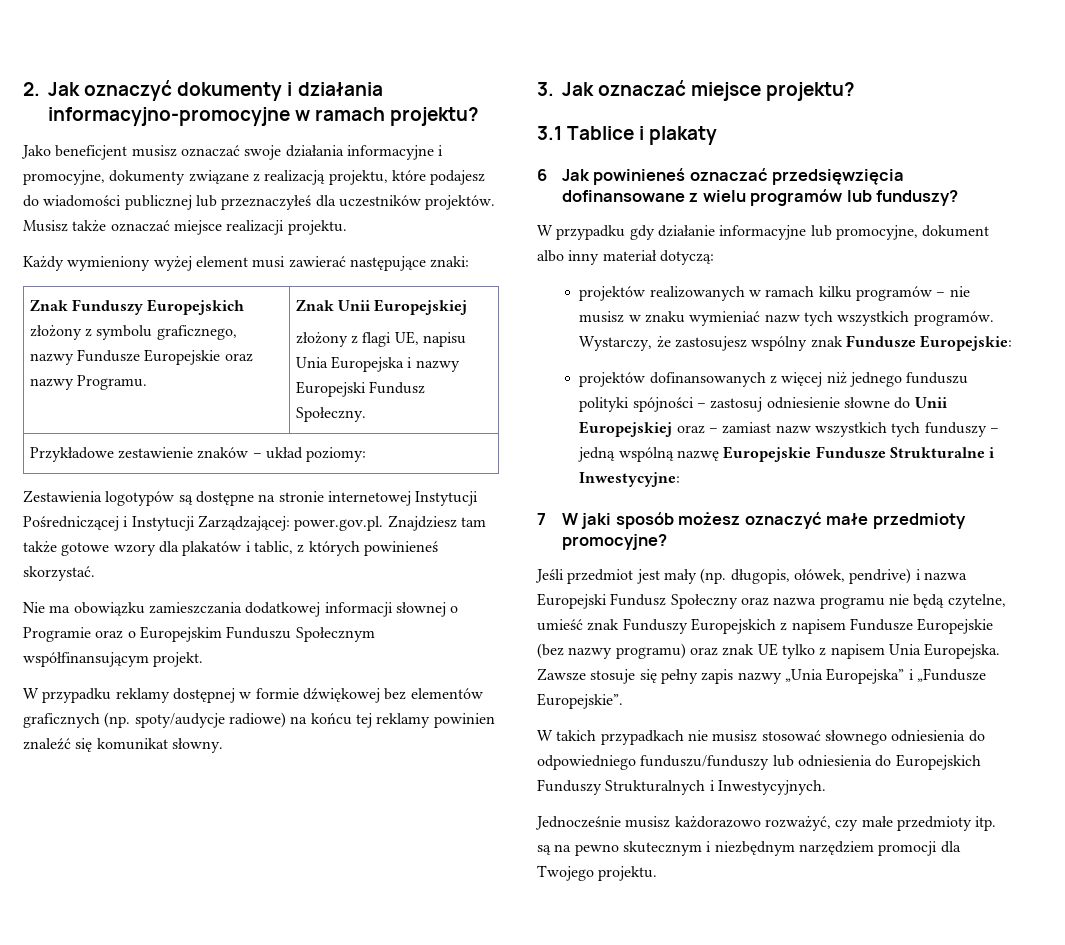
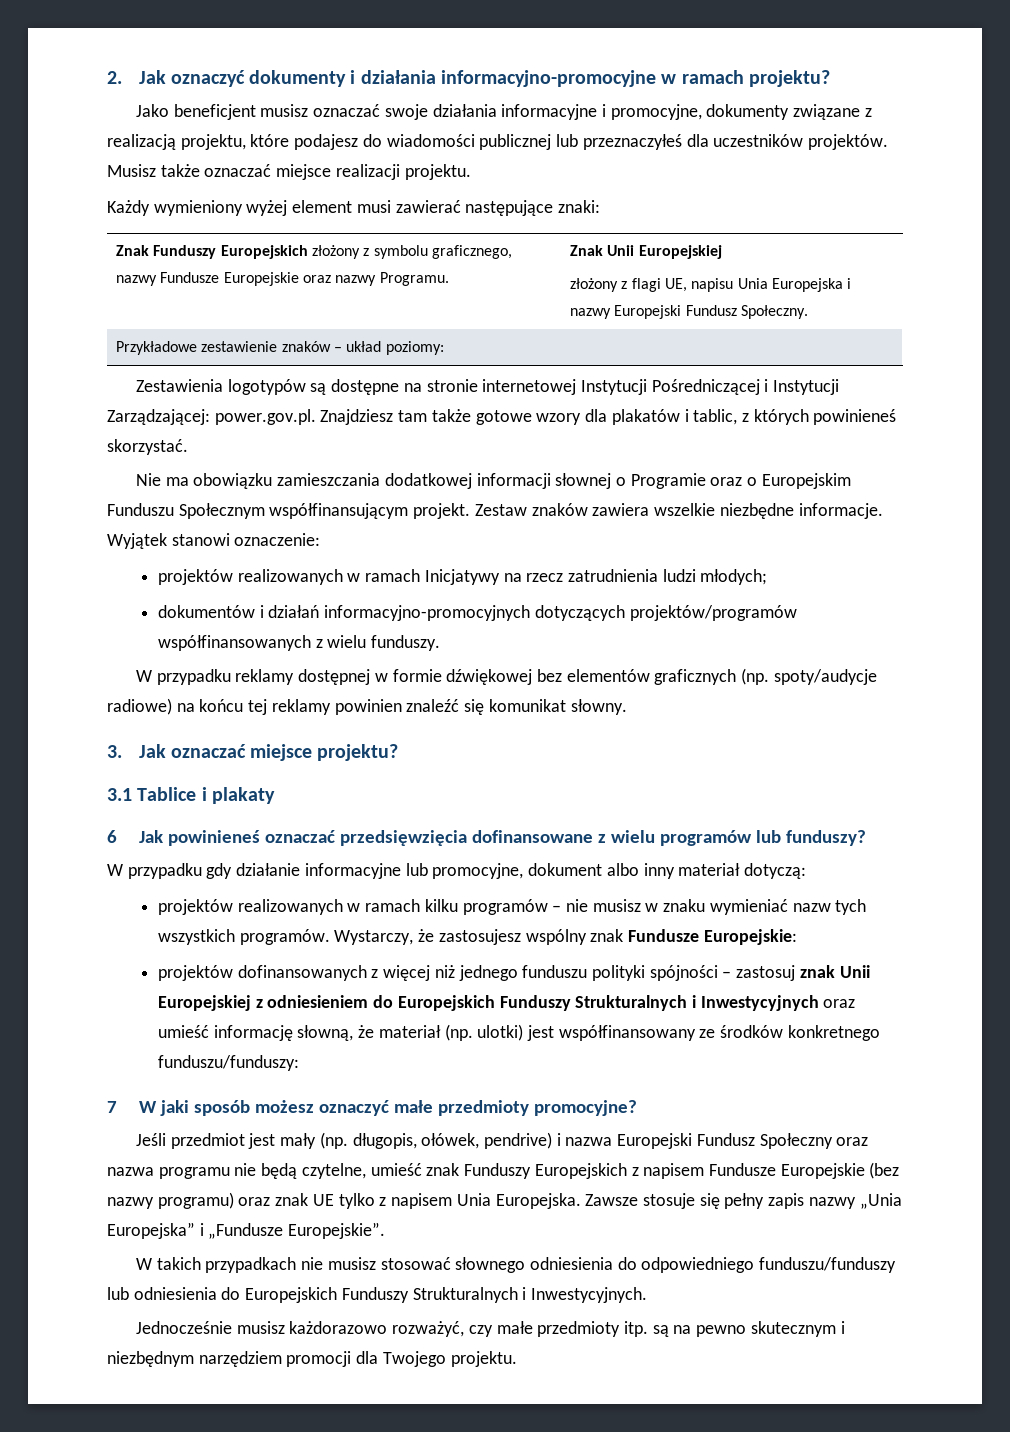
(204, 659) none -> [474,503,883,519] [107,533,321,549] [157,569,768,585] [157,605,797,621] [157,635,441,651] Zestaw znaków zawiera wszelkie niezbędne informacje. Wyjątek stanowi oznaczenie: // projektów realizowanych w ramach Inicjatywy na rzecz zatrudnienia ludzi młodych; // dokumentów i działań informacyjno-promocyjnych dotyczących projektów/programów współfinansowanych z wielu funduszy.
[766,397,947,409] [579,421,999,437] [578,446,995,462] [579,472,681,487] odniesienie słowne do Unii Europejskiej oraz – zamiast nazw wszystkich tych funduszy – jedną wspólną nazwę Europejskie Fundusze Strukturalne i Inwestycyjne: -> [799,965,870,978] [157,995,856,1011] [157,1024,880,1041] [157,1055,299,1071] znak Unii Europejskiej z odniesieniem do Europejskich Funduszy Strukturalnych i Inwestycyjnych oraz umieść informację słowną, że materiał (np. ulotki) jest współfinansowany ze środków konkretnego funduszu/funduszy:

